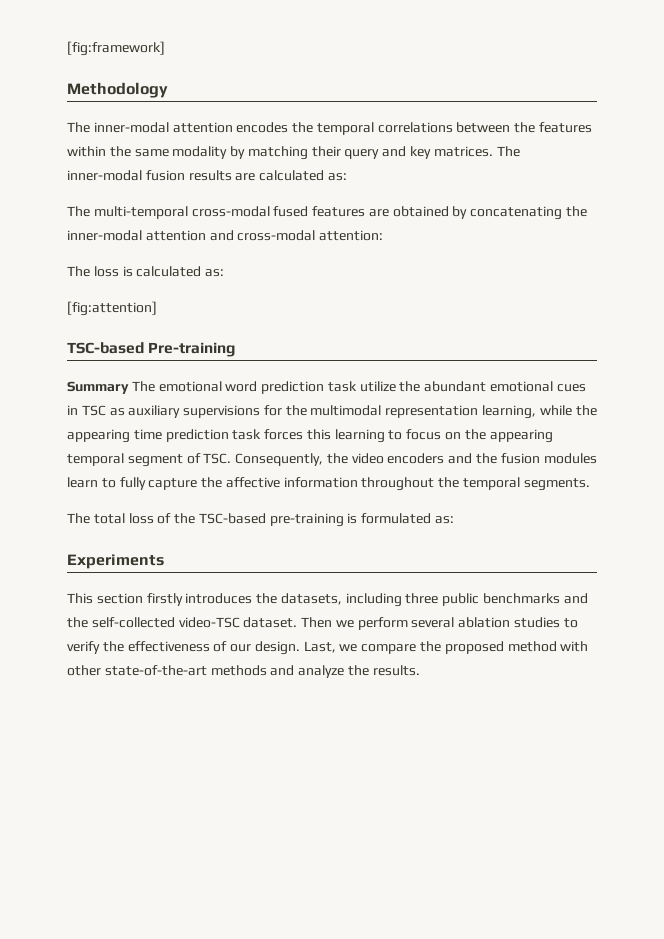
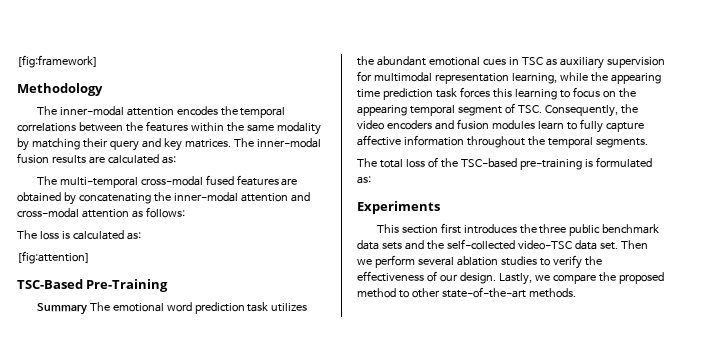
[319,230,384,241] attention: -> [81,207,185,218] attention as follows:
[67,342,236,357] TSC-based Pre-training -> [17,279,169,292] TSC-Based Pre-Training
[359,381,396,392] utilize -> [271,303,308,312] utilizes
[183,405,307,418] supervisions for the -> [606,57,665,68] [357,71,372,82] supervision for
[476,453,498,464] the -> (454, 125) none
[201,477,223,488] the -> (644, 127) none
[146,593,183,606] firstly -> [440,223,461,234] first
[280,593,561,607] datasets, including three public benchmarks -> [539,224,660,236] [357,240,402,250] three public benchmark data sets
[243,617,298,628] dataset. -> [574,240,618,250] data set.
[303,641,336,653] Last, -> [498,273,532,285] Lastly,
[560,641,589,652] with -> [398,290,409,298] to
[210,665,420,678] methods and analyze the results. -> [528,288,576,298] methods.

